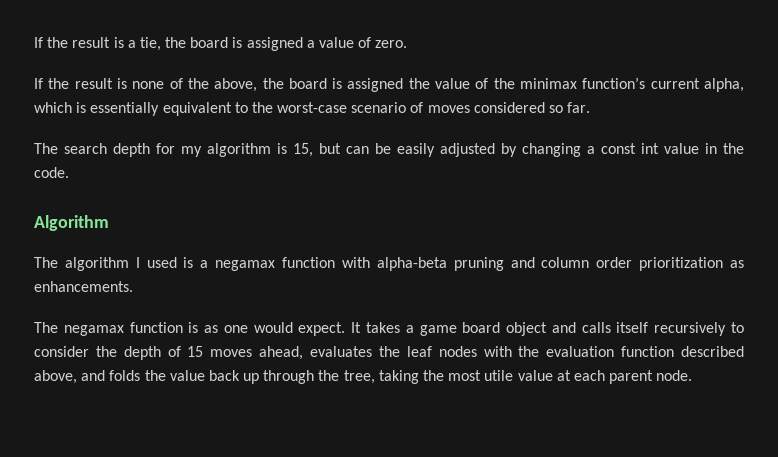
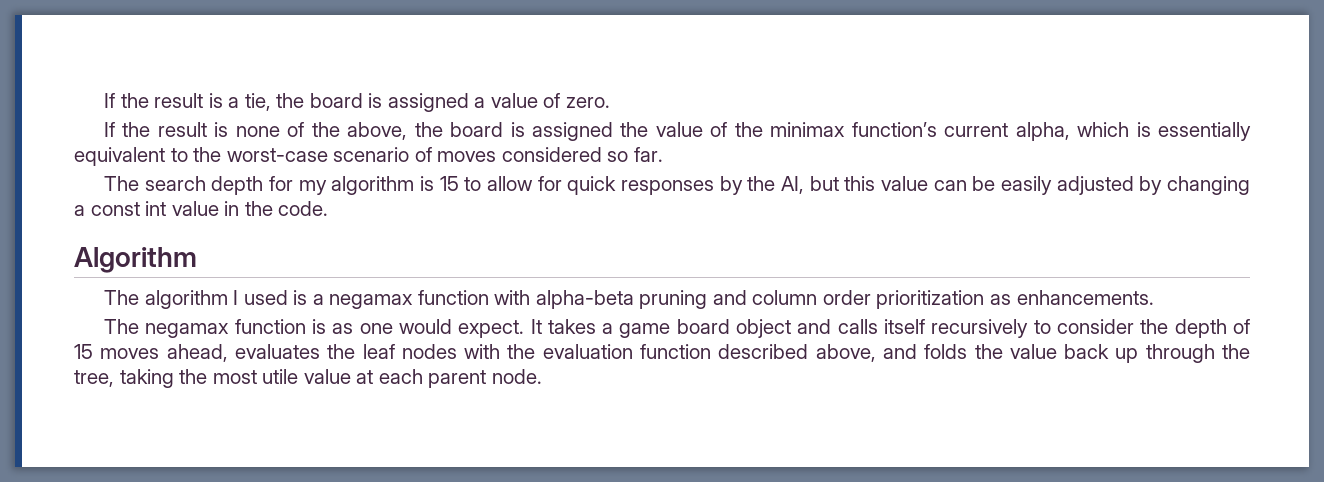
[293,143,341,157] 15, but -> [439,176,928,195] 15 to allow for quick responses by the AI, but this value

